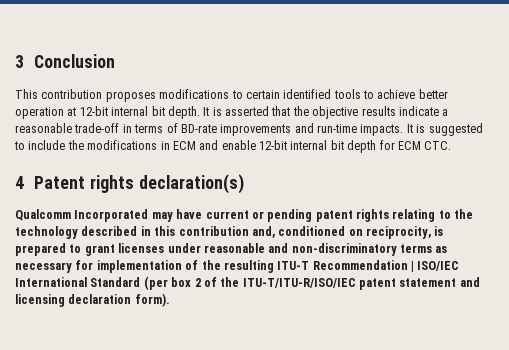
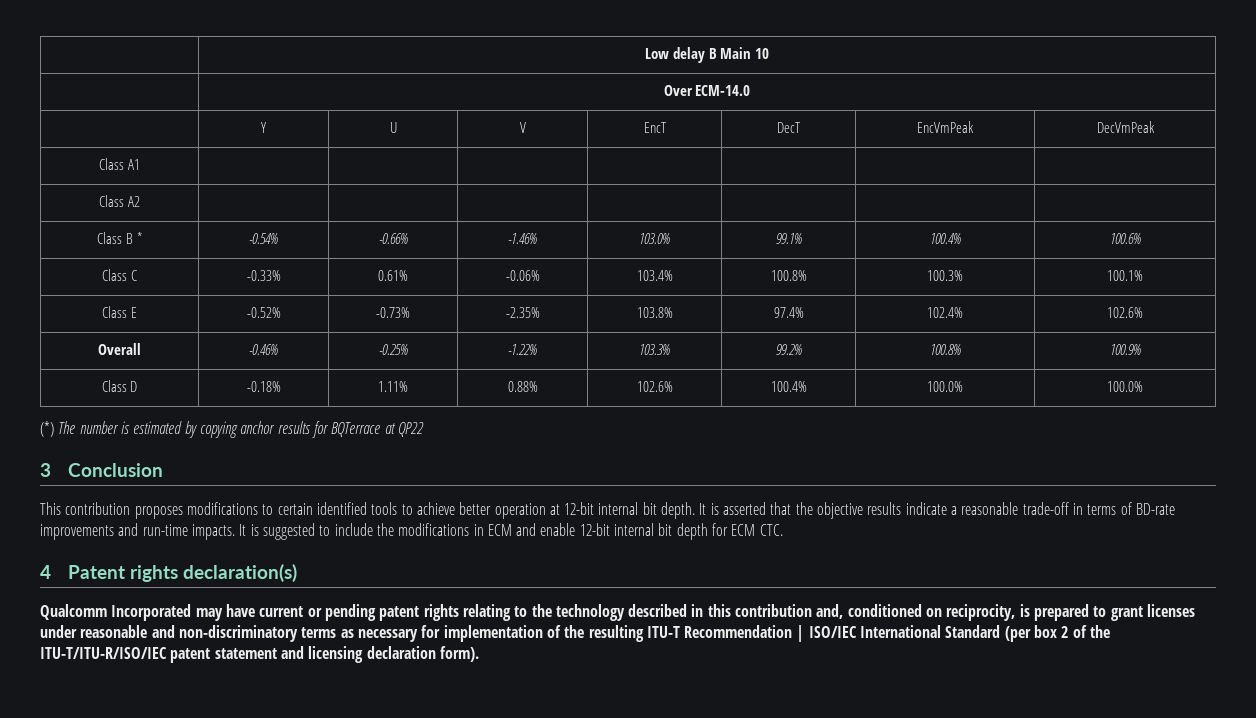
(15, 61) none -> [644,47,770,63] [663,85,751,96] [261,122,267,133] [389,122,397,133] [519,122,526,133] [643,122,667,133] [777,122,801,133] [916,121,974,133] [1096,121,1155,133] [99,158,140,170] [99,195,140,207] [97,232,142,244] [249,233,278,244] [378,233,408,244] [508,233,537,244] [639,233,670,244] [775,233,802,244] [929,233,961,244] [1109,233,1141,244] [102,269,137,281] [246,270,281,281] [378,270,408,281] [505,270,540,281] [636,270,673,281] [770,270,807,281] [926,270,963,281] [1107,270,1143,281] [102,306,137,318] [246,307,281,318] [376,307,410,318] [505,307,540,318] [636,307,673,318] [773,307,804,318] [926,307,963,318] [1107,307,1143,318] [98,343,141,355] [249,344,278,355] [378,344,408,355] [508,344,537,355] [639,344,670,355] [775,344,802,355] [929,344,961,355] [1109,344,1141,355] [101,380,138,392] [246,381,281,392] [378,381,408,392] [507,381,538,392] [636,381,673,392] [770,381,807,392] [926,381,963,392] [1107,381,1143,392] [40,421,424,438] | Low delay B Main 10 // | Over ECM-14.0 // | Y | U | V | EncT | DecT | EncVmPeak | DecVmPeak // Class A1 | | | | | | | // Class A2 | | | | | | | // Class B * | -0.54% | -0.66% | -1.46% | 103.0% | 99.1% | 100.4% | 100.6% // Class C | -0.33% | 0.61% | -0.06% | 103.4% | 100.8% | 100.3% | 100.1% // Class E | -0.52% | -0.73% | -2.35% | 103.8% | 97.4% | 102.4% | 102.6% // Overall | -0.46% | -0.25% | -1.22% | 103.3% | 99.2% | 100.8% | 100.9% // Class D | -0.18% | 1.11% | 0.88% | 102.6% | 100.4% | 100.0% | 100.0% // (*) The number is estimated by copying anchor results for BQTerrace at QP22 //

